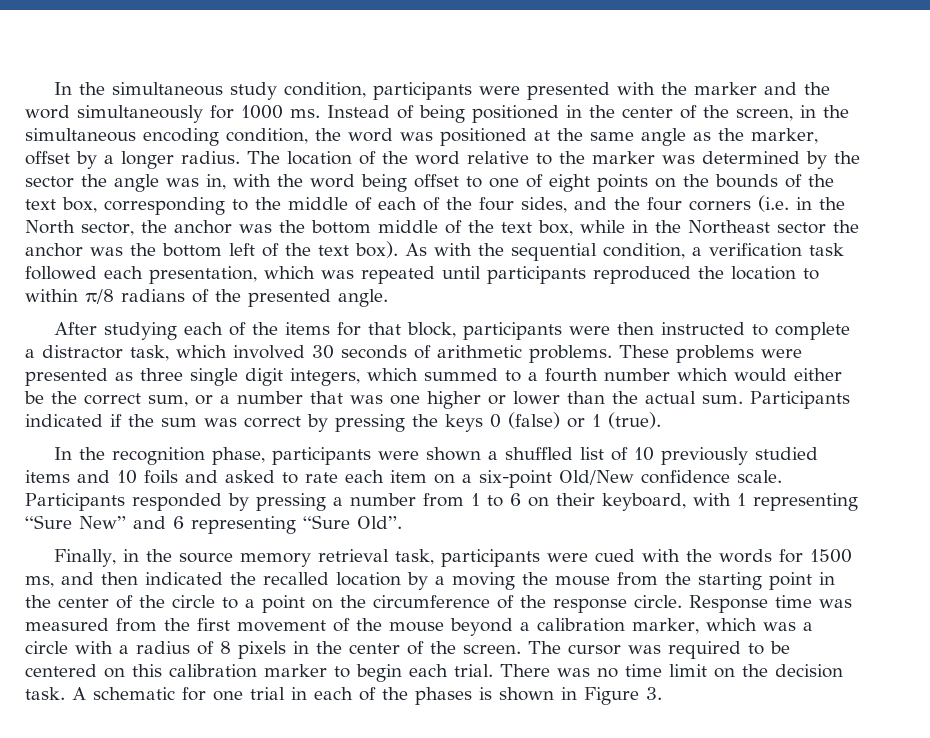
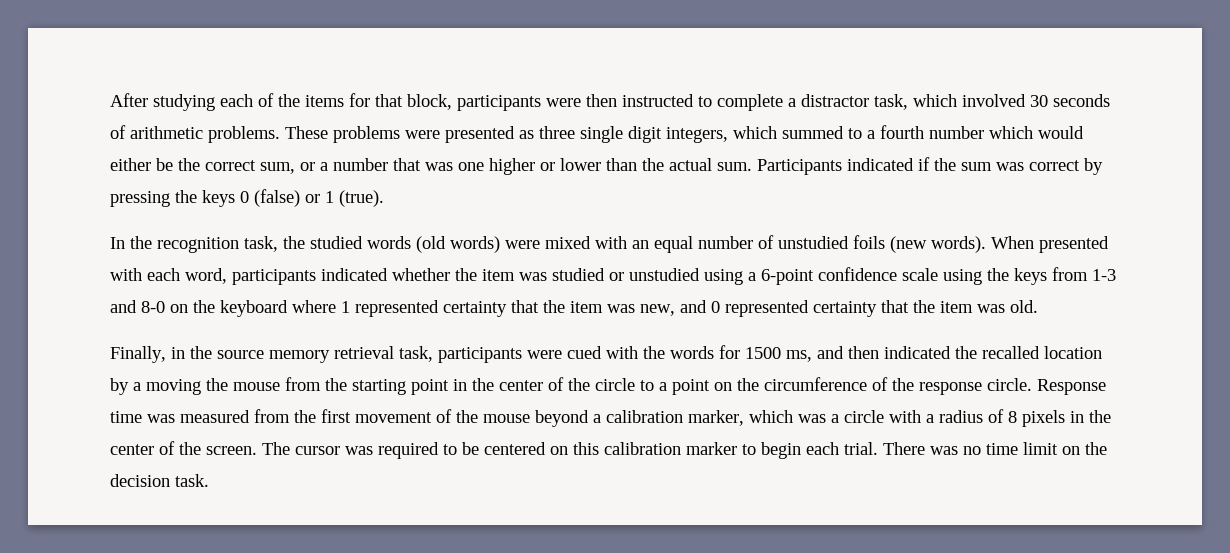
[54,82,831,100] [25,105,849,123] [25,128,818,146] [25,151,860,169] [25,174,834,192] [25,195,845,215] [25,220,859,236] [25,241,844,261] [25,266,819,284] [25,289,388,307] In the simultaneous study condition, participants were presented with the marker and the word simultaneously for 1000 ms. Instead of being positioned in the center of the screen, in the simultaneous encoding condition, the word was positioned at the same angle as the marker, offset by a longer radius. The location of the word relative to the marker was determined by the sector the angle was in, with the word being offset to one of eight points on the bounds of the text box, corresponding to the middle of each of the four sides, and the four corners (i.e. in the North sector, the anchor was the bottom middle of the text box, while in the Northeast sector the anchor was the bottom left of the text box). As with the sequential condition, a verification task followed each presentation, which was repeated until participants reproduced the location to within π/8 radians of the presented angle. // -> (110, 100) none
[212,447,819,465] [25,470,782,488] [25,493,858,511] [25,515,402,534] phase, participants were shown a shuffled list of 10 previously studied items and 10 foils and asked to rate each item on a six-point Old/New confidence scale. Participants responded by pressing a number from 1 to 6 on their keyboard, with 1 representing “Sure New” and 6 representing “Sure Old”. -> [244,235,1109,253] [110,267,1116,285] [110,300,1038,317] task, the studied words (old words) were mixed with an equal number of unstudied foils (new words). When presented with each word, participants indicated whether the item was studied or unstudied using a 6-point confidence scale using the keys from 1-3 and 8-0 on the keyboard where 1 represented certainty that the item was new, and 0 represented certainty that the item was old.
[72,687,662,705] A schematic for one trial in each of the phases is shown in Figure 3. -> (209, 480) none

